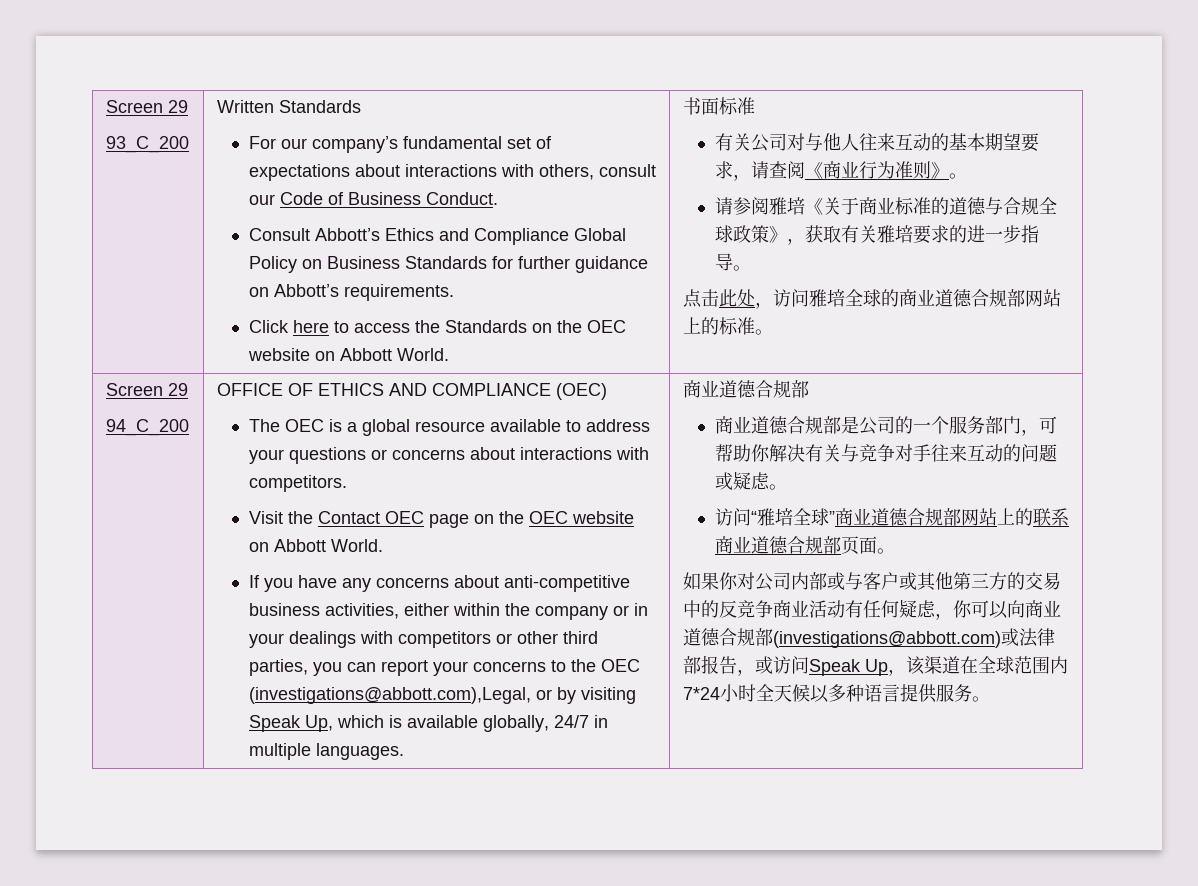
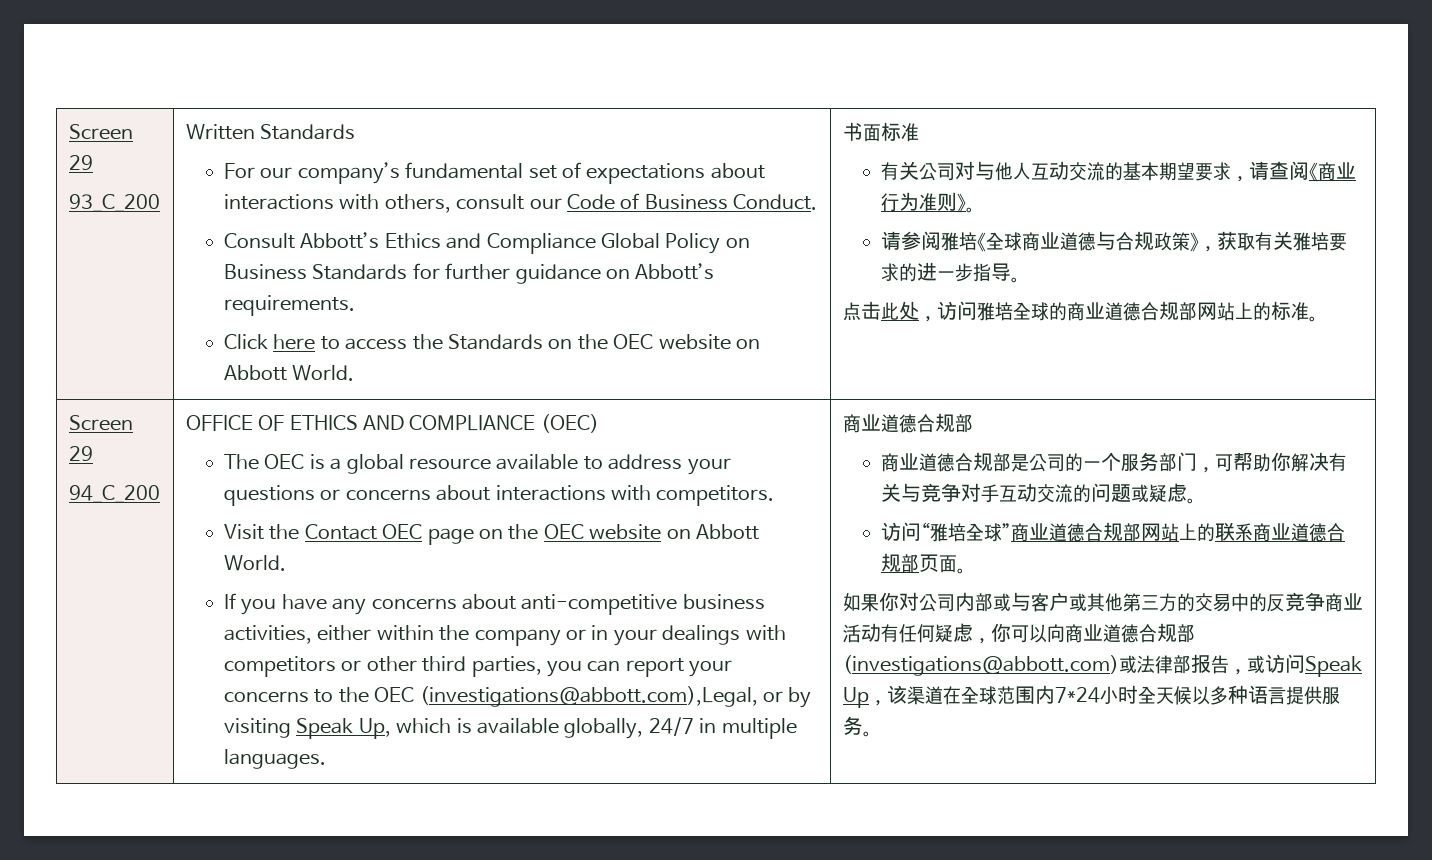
[858,133,931,151] 往来互动 -> [1031,161,1106,181] 互动交流
[822,197,949,215] 关于商业标准的 -> [986,232,1061,251] 全球商业
[1038,197,1057,214] [714,225,733,243] 全球 -> (1155, 240) none
[930,444,1003,462] 往来互动 -> [999,483,1074,503] 互动交流

